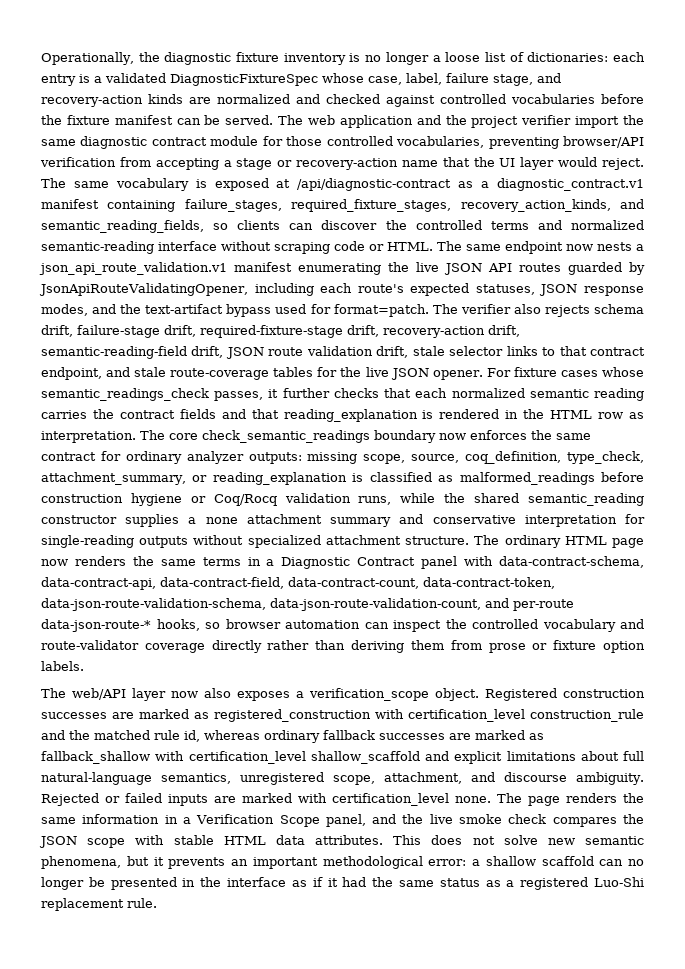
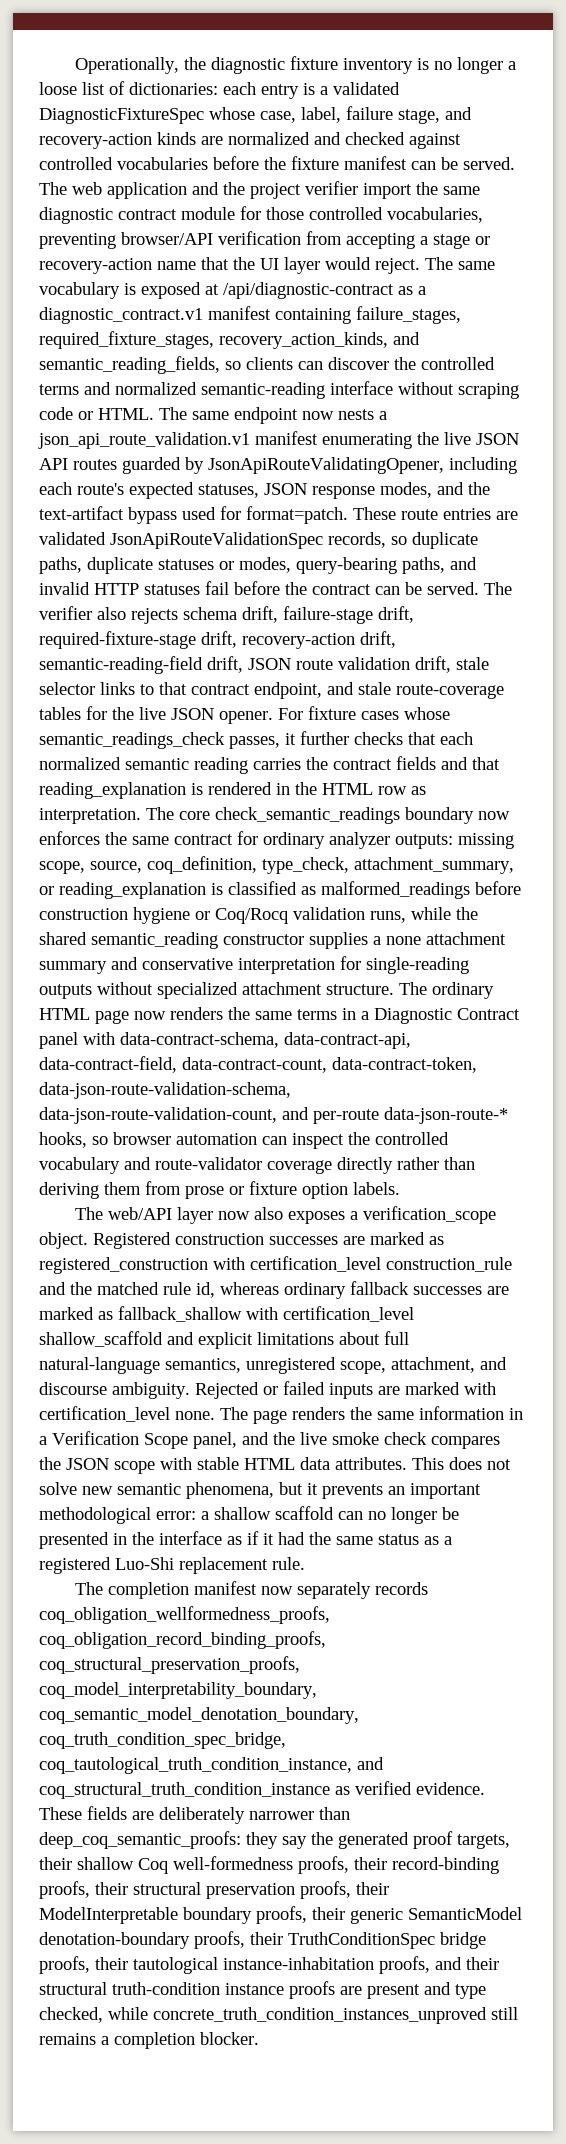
(429, 310) none -> [353,507,518,520] [39,532,478,549] [39,557,477,574] [39,581,479,595] These route entries are validated JsonApiRouteValidationSpec records, so duplicate paths, duplicate statuses or modes, query-bearing paths, and invalid HTTP statuses fail before the contract can be served.
(157, 903) none -> [75,1581,429,1599] [39,1606,330,1624] [39,1631,326,1649] [39,1656,300,1674] [39,1682,317,1699] [39,1707,359,1724] [39,1732,286,1749] [39,1757,384,1774] [39,1781,485,1799] [39,1806,350,1824] [39,1831,510,1849] [39,1856,499,1874] [39,1881,389,1899] [39,1906,522,1924] [39,1931,486,1949] [39,1956,499,1974] [39,1981,486,1999] [39,2007,518,2024] [39,2032,259,2049] // The completion manifest now separately records coq_obligation_wellformedness_proofs, coq_obligation_record_binding_proofs, coq_structural_preservation_proofs, coq_model_interpretability_boundary, coq_semantic_model_denotation_boundary, coq_truth_condition_spec_bridge, coq_tautological_truth_condition_instance, and coq_structural_truth_condition_instance as verified evidence. These fields are deliberately narrower than deep_coq_semantic_proofs: they say the generated proof targets, their shallow Coq well-formedness proofs, their record-binding proofs, their structural preservation proofs, their ModelInterpretable boundary proofs, their generic SemanticModel denotation-boundary proofs, their TruthConditionSpec bridge proofs, their tautological instance-inhabitation proofs, and their structural truth-condition instance proofs are present and type checked, while concrete_truth_condition_instances_unproved still remains a completion blocker.

